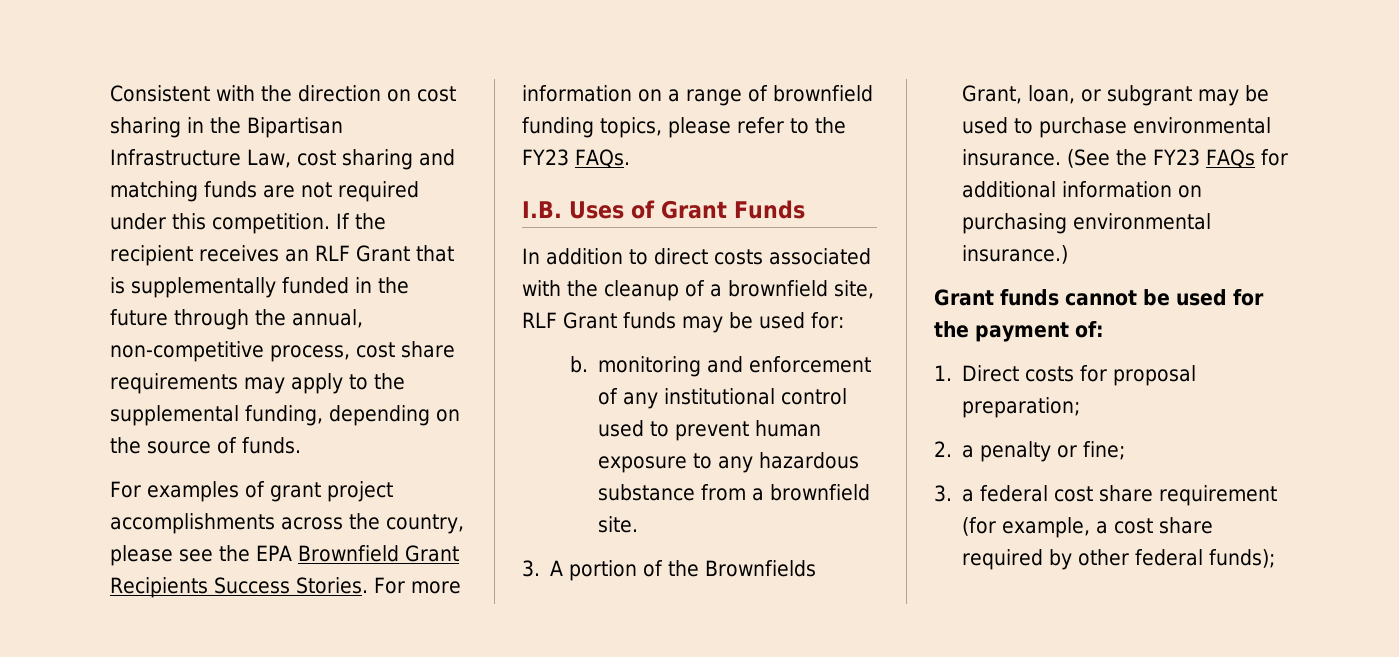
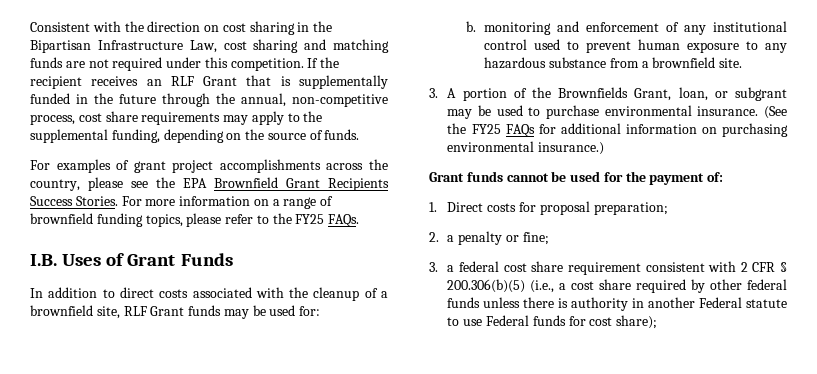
[522,149,569,166] FY23 -> [295,214,325,224] FY25
[1153,149,1201,166] FY23 -> [471,124,501,134] FY25
[962,517,1091,538] (for example, -> [645,261,787,272] [447,279,555,293] consistent with 2 CFR § 200.306(b)(5) (i.e.,
[1209,549,1276,568] funds); -> [447,297,787,311] [447,315,658,329] funds unless there is authority in another Federal statute to use Federal funds for cost share);

